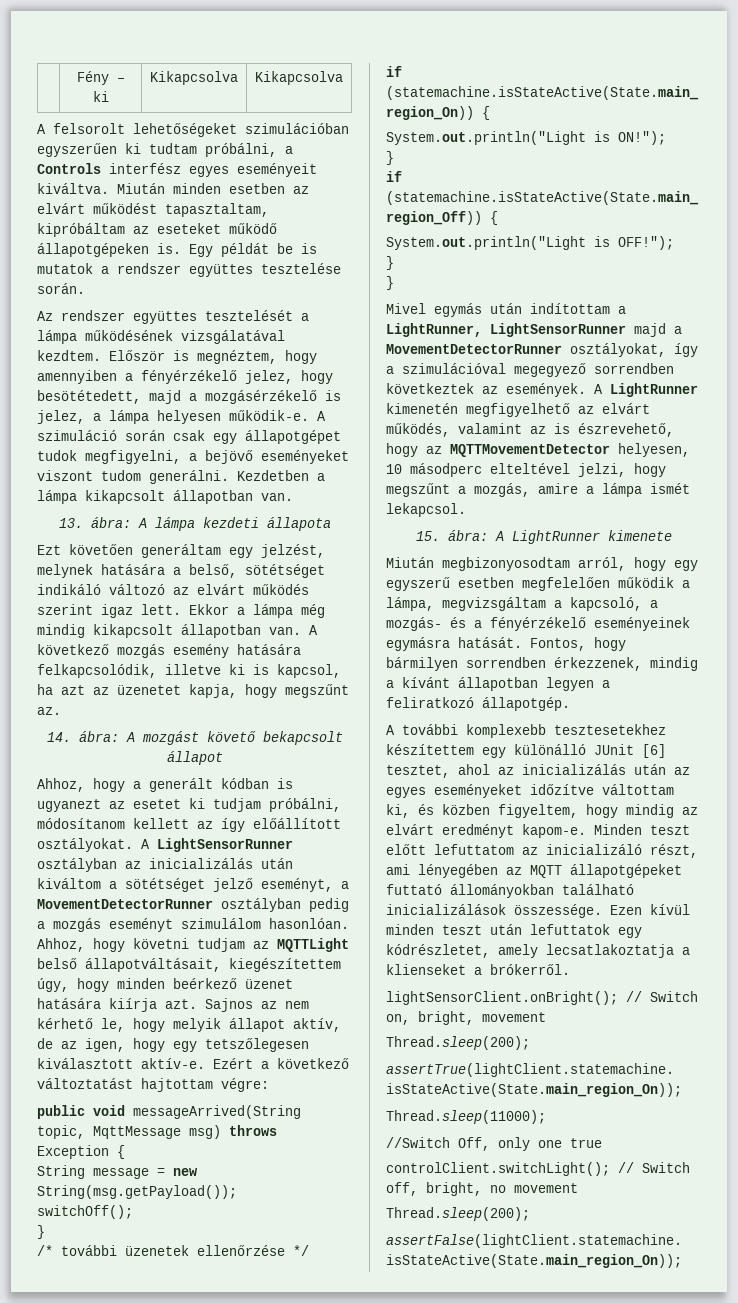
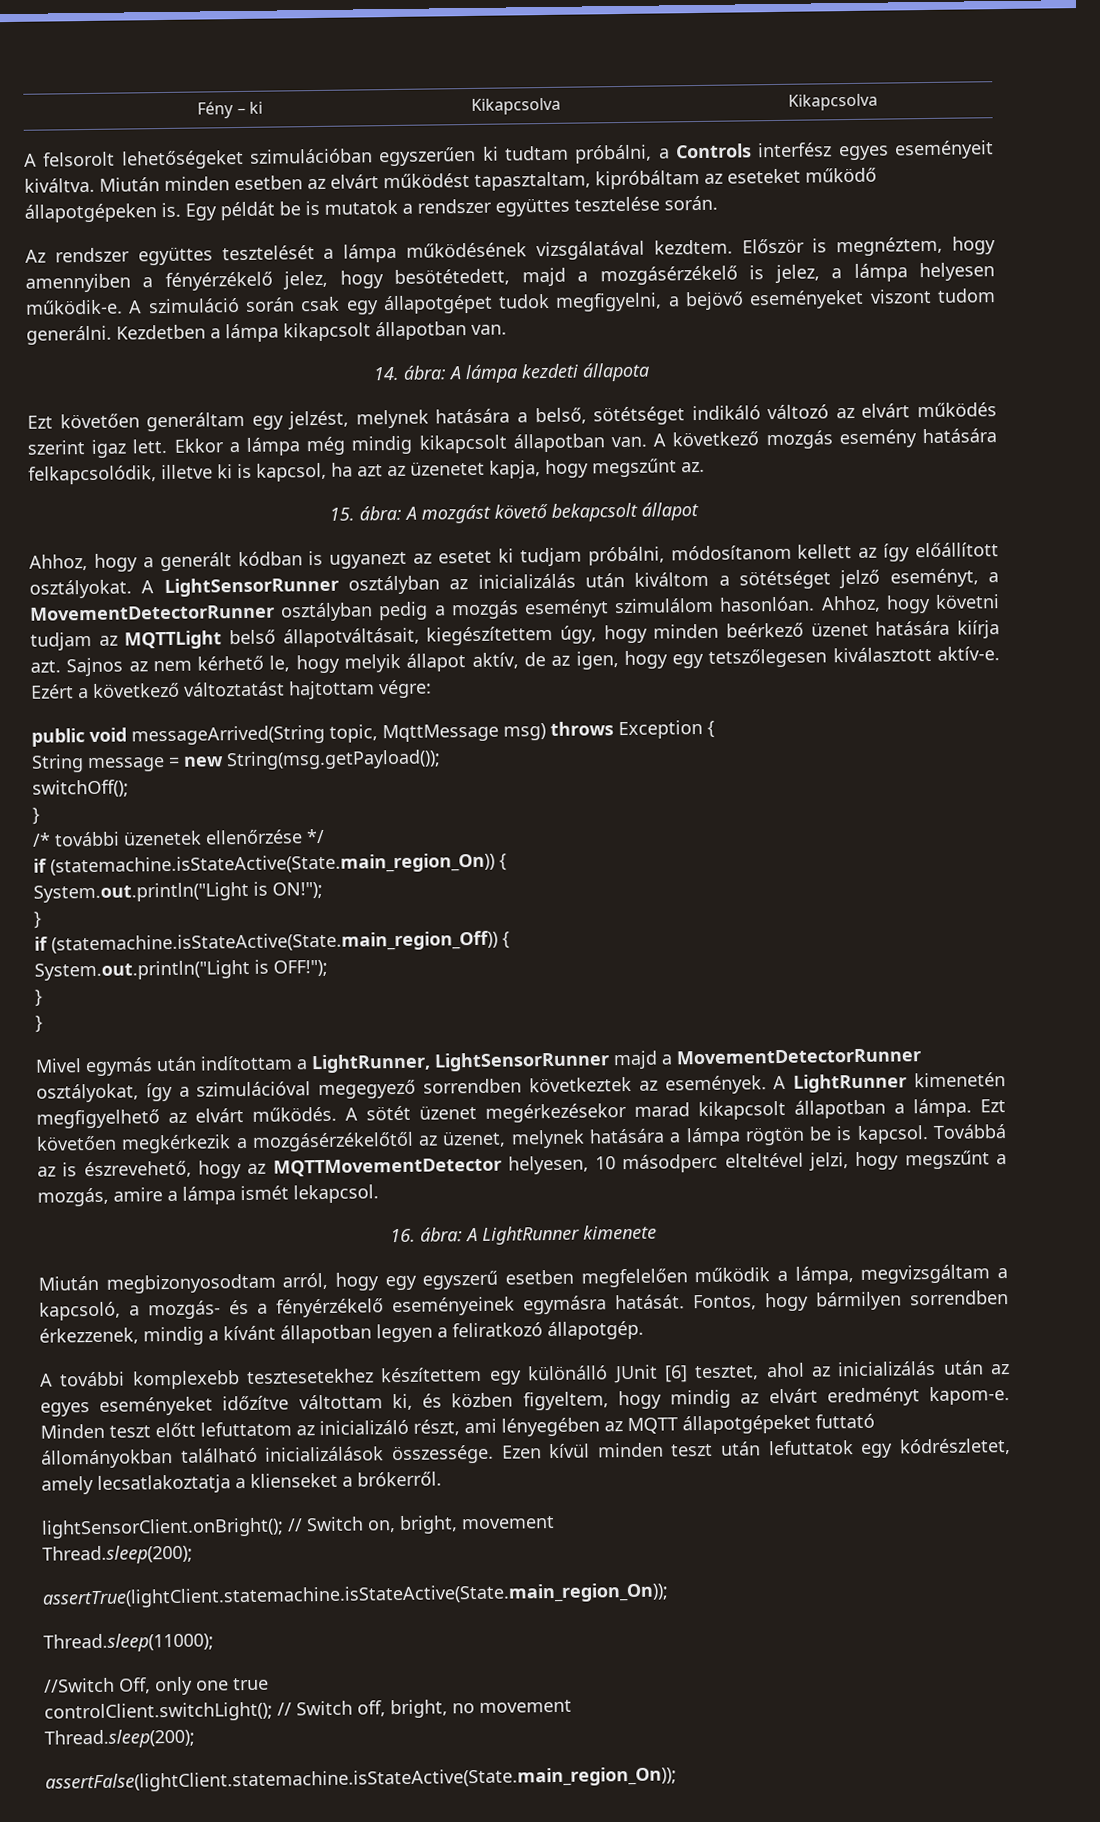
[58,518,83,528] 13. -> [373,366,400,381] 14.
[46,732,71,742] 14. -> [328,507,355,521] 15.
[386,423,522,437] működés, valamint -> [252,1098,1006,1123] [36,1124,1008,1154] működés. A sötét üzenet megérkezésekor marad kikapcsolt állapotban a lámpa. Ezt követően megkérkezik a mozgásérzékelőtől az üzenet, melynek hatására a lámpa rögtön be is kapcsol. Továbbá
[415,531,440,541] 15. -> [389,1228,416,1243] 16.

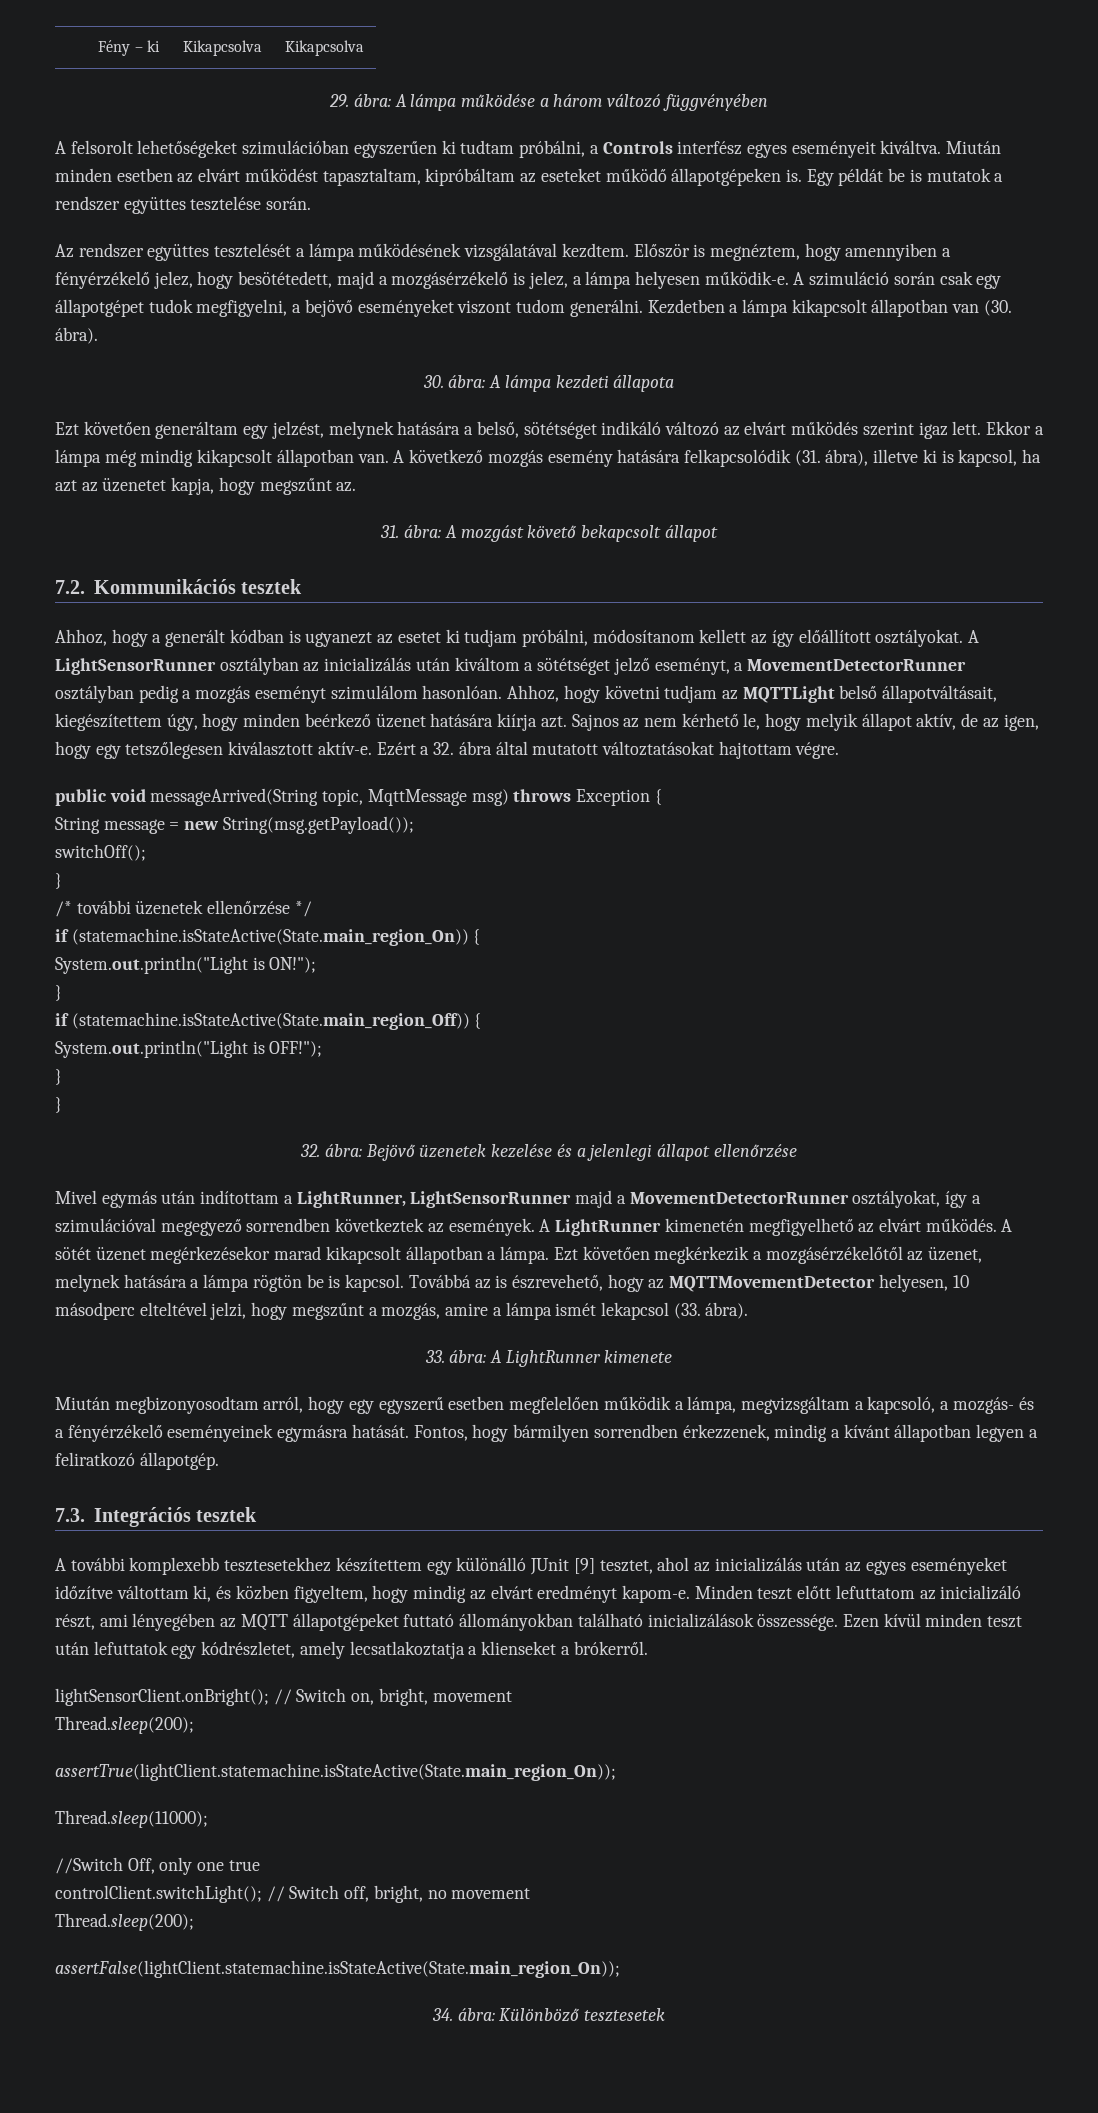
(878, 102) none -> [329,94,768,111] // 29. ábra: A lámpa működése a három változó függvényében
[471,324,507,335] [373,366,400,381] van. // 14. -> [952,300,1012,316] [55,327,98,344] [422,375,444,388] van (30. ábra). // 30.
[28,465,157,485] felkapcsolódik, -> [683,449,869,467] felkapcsolódik (31. ábra),
[328,507,355,521] 15. -> [380,525,400,538] 31.
(699, 511) none -> [55,579,303,594] // 7.2. Kommunikációs tesztek
[92,679,432,700] következő változtatást hajtottam végre: -> [433,741,840,759] 32. ábra által mutatott változtatásokat hajtottam végre.
(43, 1024) none -> [300,1144,797,1161] // 32. ábra: Bejövő üzenetek kezelése és a jelenlegi állapot ellenőrzése
[293,1184,379,1204] [389,1228,416,1243] lekapcsol. // 16. -> [600,1302,749,1320] [424,1350,445,1363] lekapcsol (33. ábra). // 33.
(644, 1330) none -> [55,1507,258,1527] // 7.3. Integrációs tesztek
[663,1365,688,1383] [6] -> [573,1558,595,1574] [9]
(677, 1779) none -> [431,2008,666,2022] // 34. ábra: Különböző tesztesetek

